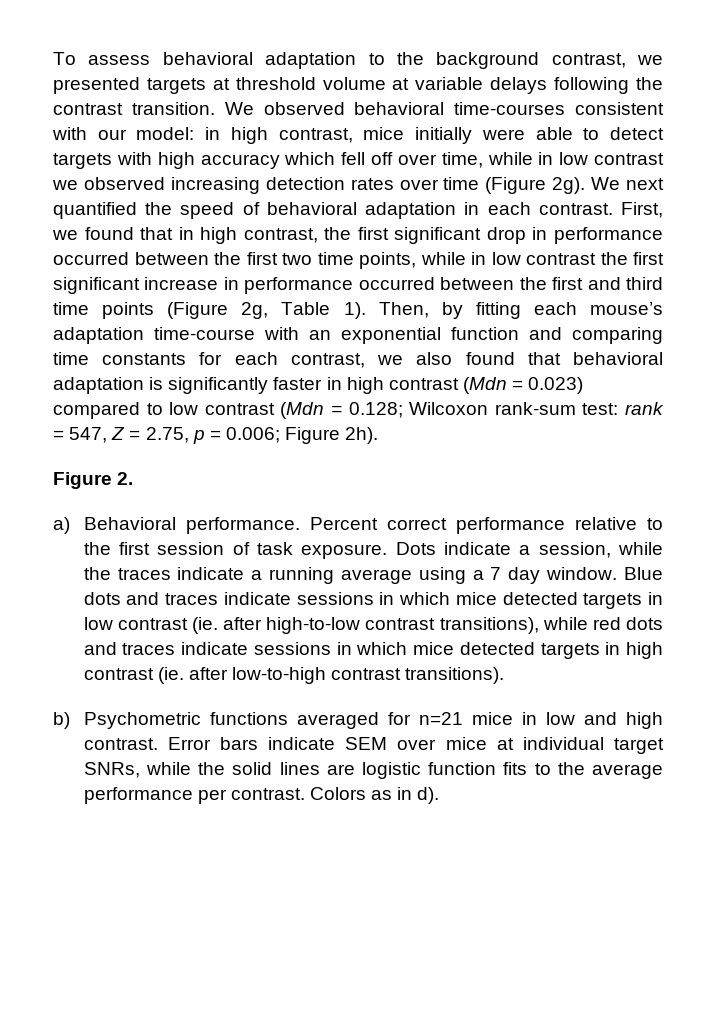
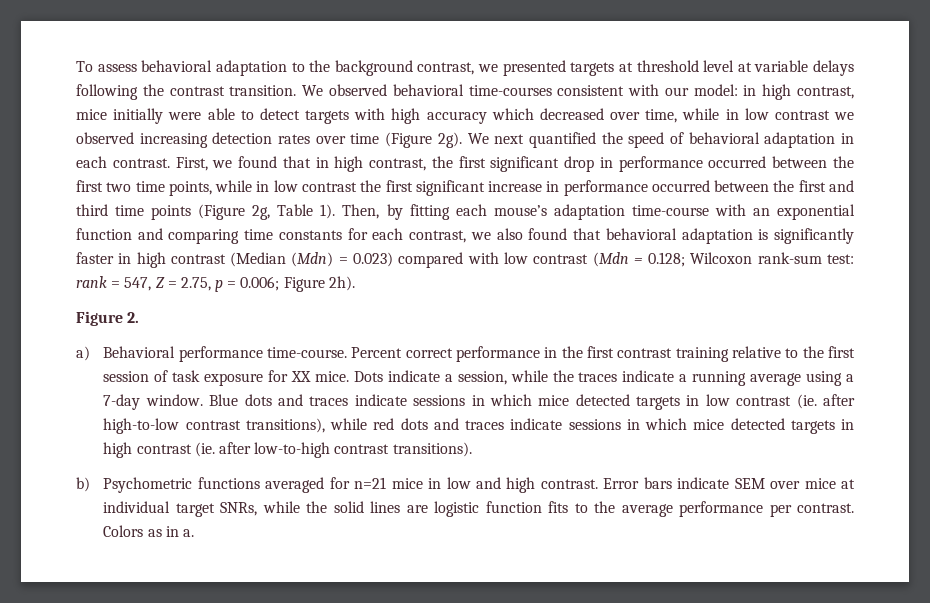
[322,77,386,90] volume -> [703,60,735,72] level
[341,152,393,165] fell off -> [539,108,604,120] decreased
[462,377,507,394] (Mdn -> [230,252,334,267] (Median (Mdn)
[146,403,163,415] to -> [467,252,499,264] with
[185,517,300,534] performance. -> [178,346,348,362] performance time-course.
(565, 525) none -> [544,346,729,362] in the first contrast training
[301,544,388,559] exposure. -> [204,370,349,386] exposure for XX mice.
[490,567,541,584] 7 day -> [103,394,141,410] 7-day
[417,787,440,804] d). -> [182,529,194,537] a.

